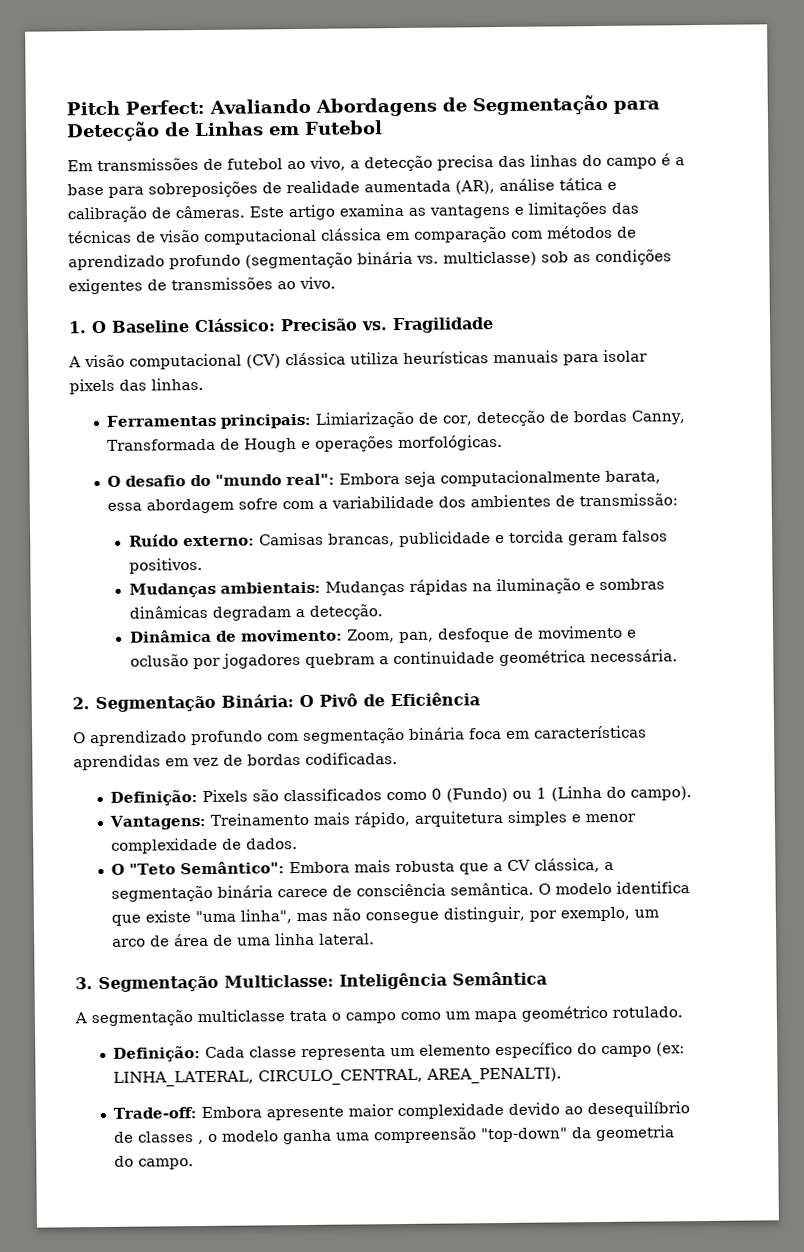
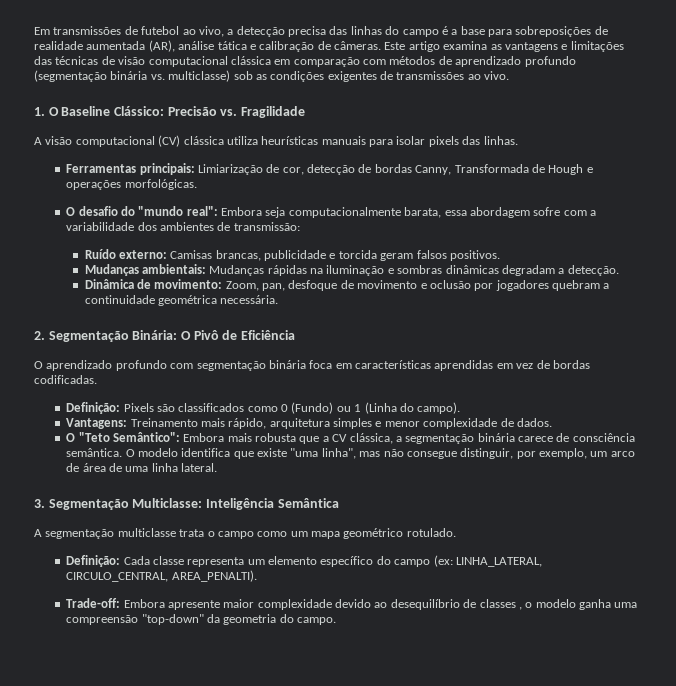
[66,94,660,117] [66,120,383,142] Pitch Perfect: Avaliando Abordagens de Segmentação para Detecção de Linhas em Futebol // -> (34, 31) none

